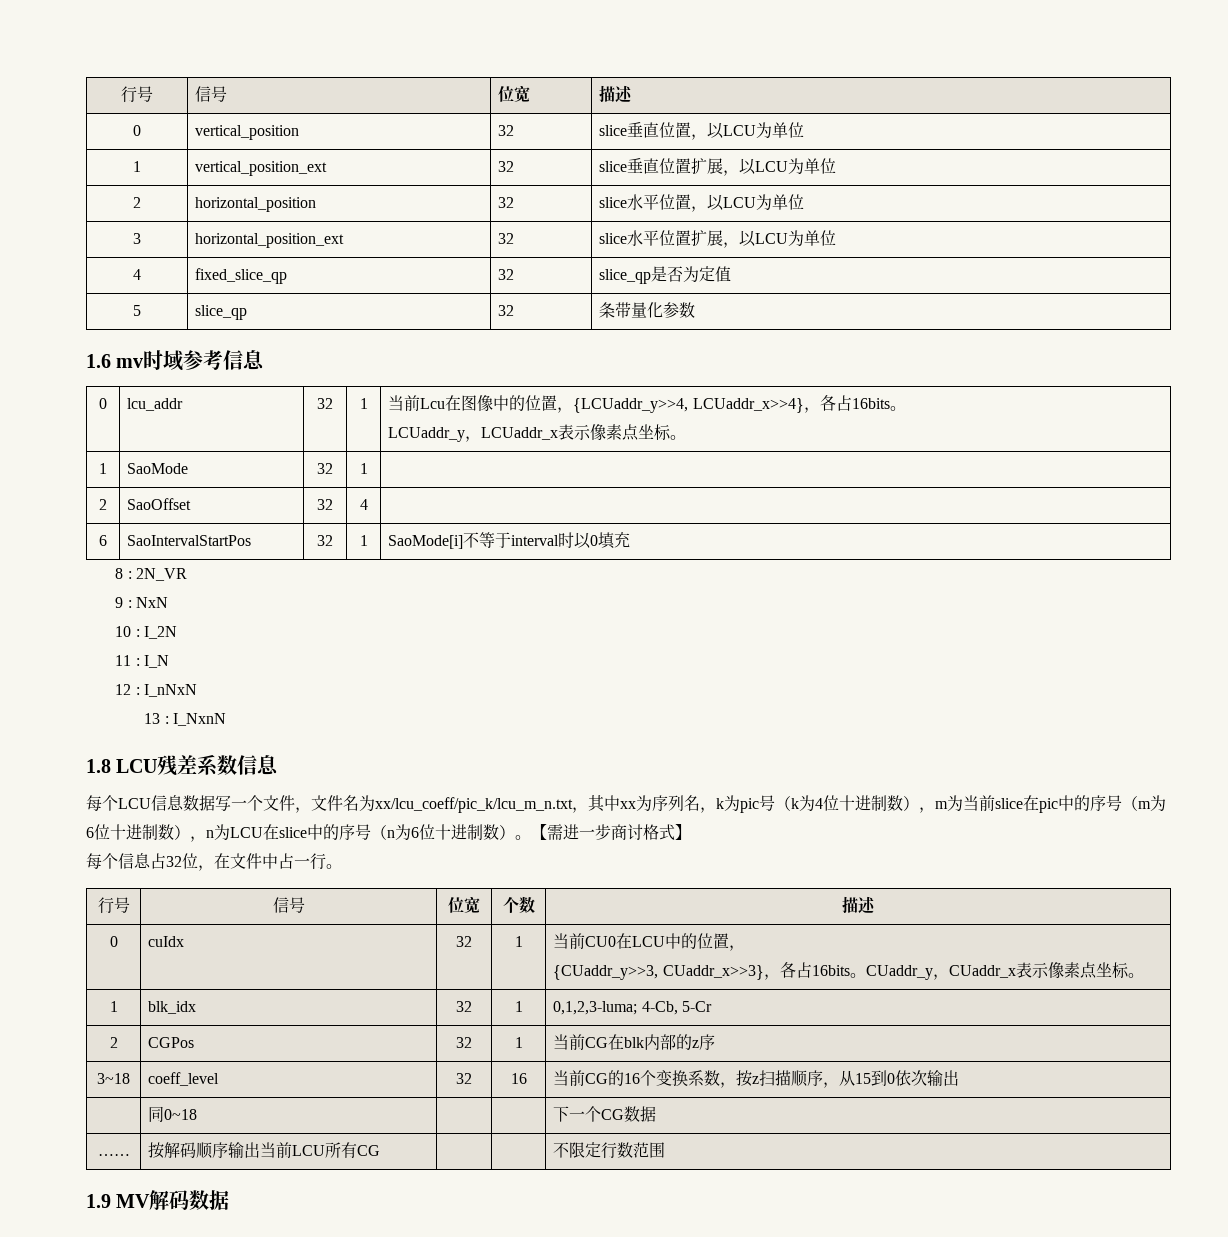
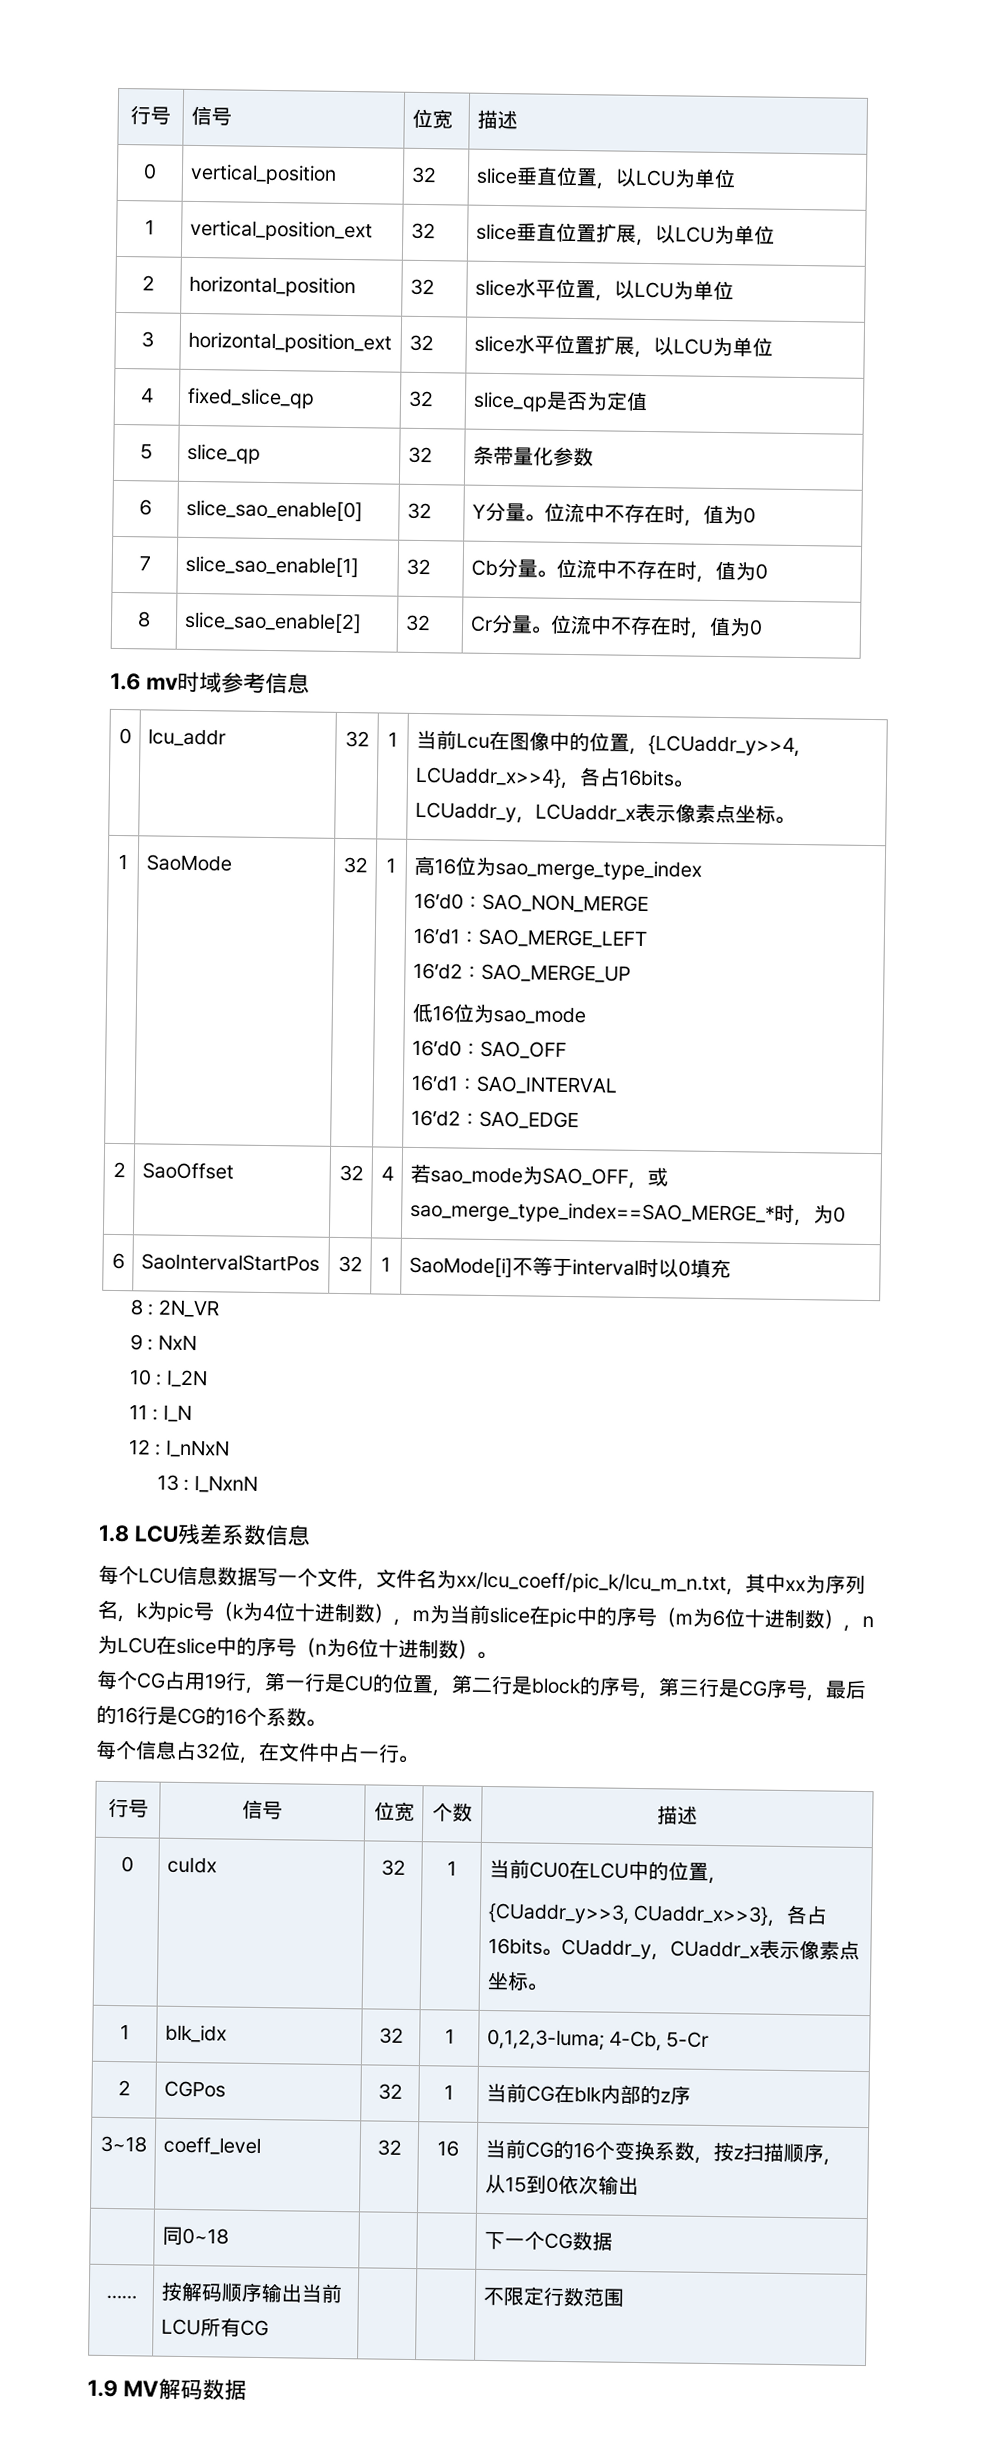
(696, 310) none -> [139,499,152,516] [185,499,363,522] [406,502,432,520] [471,501,756,527] [138,555,151,571] [184,555,359,578] [405,558,431,576] [470,558,768,583] [137,611,151,628] [183,611,362,634] [404,614,431,632] [469,613,763,639] // 6 | slice_sao_enable[0] | 32 | Y分量。位流中不存在时，值为0 // 7 | slice_sao_enable[1] | 32 | Cb分量。位流中不存在时，值为0 // 8 | slice_sao_enable[2] | 32 | Cr分量。位流中不存在时，值为0
[99,499,107,510] [127,498,192,510] [317,499,333,510] [359,499,368,510] // 2 | SaoOffset | 32 | 4 | -> [413,855,702,882] [413,892,649,914] [412,927,647,949] [412,962,631,983] [411,1002,586,1025] [411,1039,567,1059] [410,1074,618,1095] [410,1109,579,1130] [112,1161,126,1178] [141,1162,234,1180] [338,1164,364,1182] [380,1165,394,1181] [409,1163,668,1190] [409,1200,846,1227] 高16位为sao_merge_type_index // 16’d0：SAO_NON_MERGE // 16’d1：SAO_MERGE_LEFT // 16’d2：SAO_MERGE_UP // 低16位为sao_mode // 16’d0：SAO_OFF // 16’d1：SAO_INTERVAL // 16’d2：SAO_EDGE // 2 | SaoOffset | 32 | 4 | 若sao_mode为SAO_OFF，或sao_merge_type_index==SAO_MERGE_*时，为0
[531,824,691,841] 【需进一步商讨格式】 -> [96,1669,867,1702] [96,1704,326,1727] // 每个CG占用19行，第一行是CU的位置，第二行是block的序号，第三行是CG序号，最后的16行是CG的16个系数。

